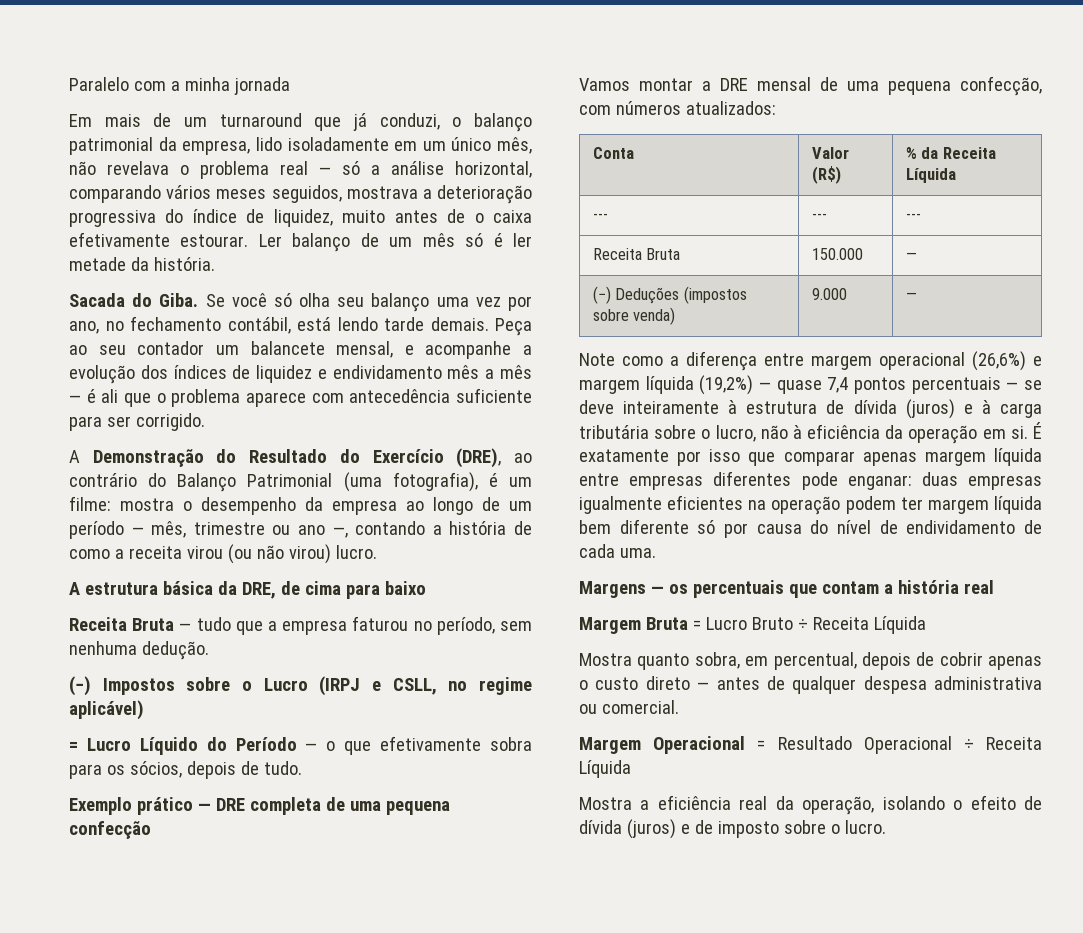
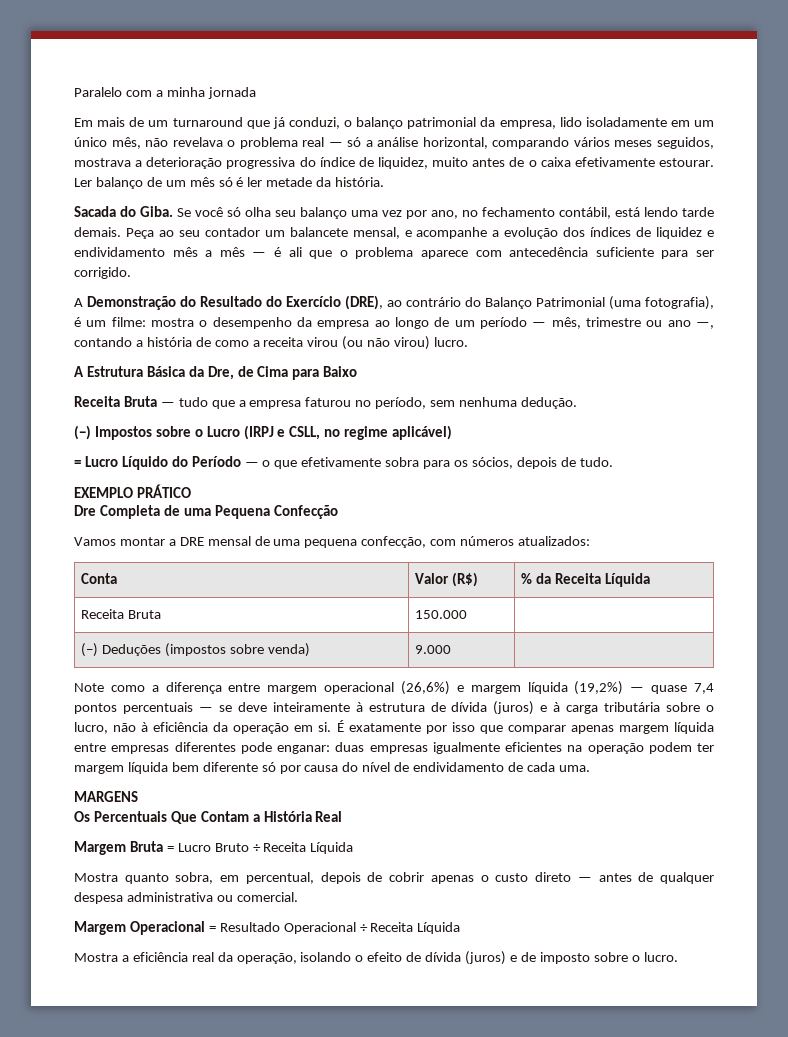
[84,581,426,599] estrutura básica da DRE, de cima para baixo -> [86,366,358,380] Estrutura Básica da Dre, de Cima para Baixo
[69,797,450,815] [69,821,151,839] Exemplo prático — DRE completa de uma pequena confecção -> [74,484,191,498] [74,505,338,519] EXEMPLO PRÁTICO // Dre Completa de uma Pequena Confecção
[592,213,608,220] [811,213,827,220] [905,213,921,220] // --- | --- | --- -> (650, 580) none
[905,252,917,260] — -> (467, 614) none
[905,292,917,300] — -> (451, 649) none
[579,580,994,598] Margens — os percentuais que contam a história real -> [74,791,138,802] [74,811,343,824] MARGENS // Os Percentuais Que Contam a História Real

